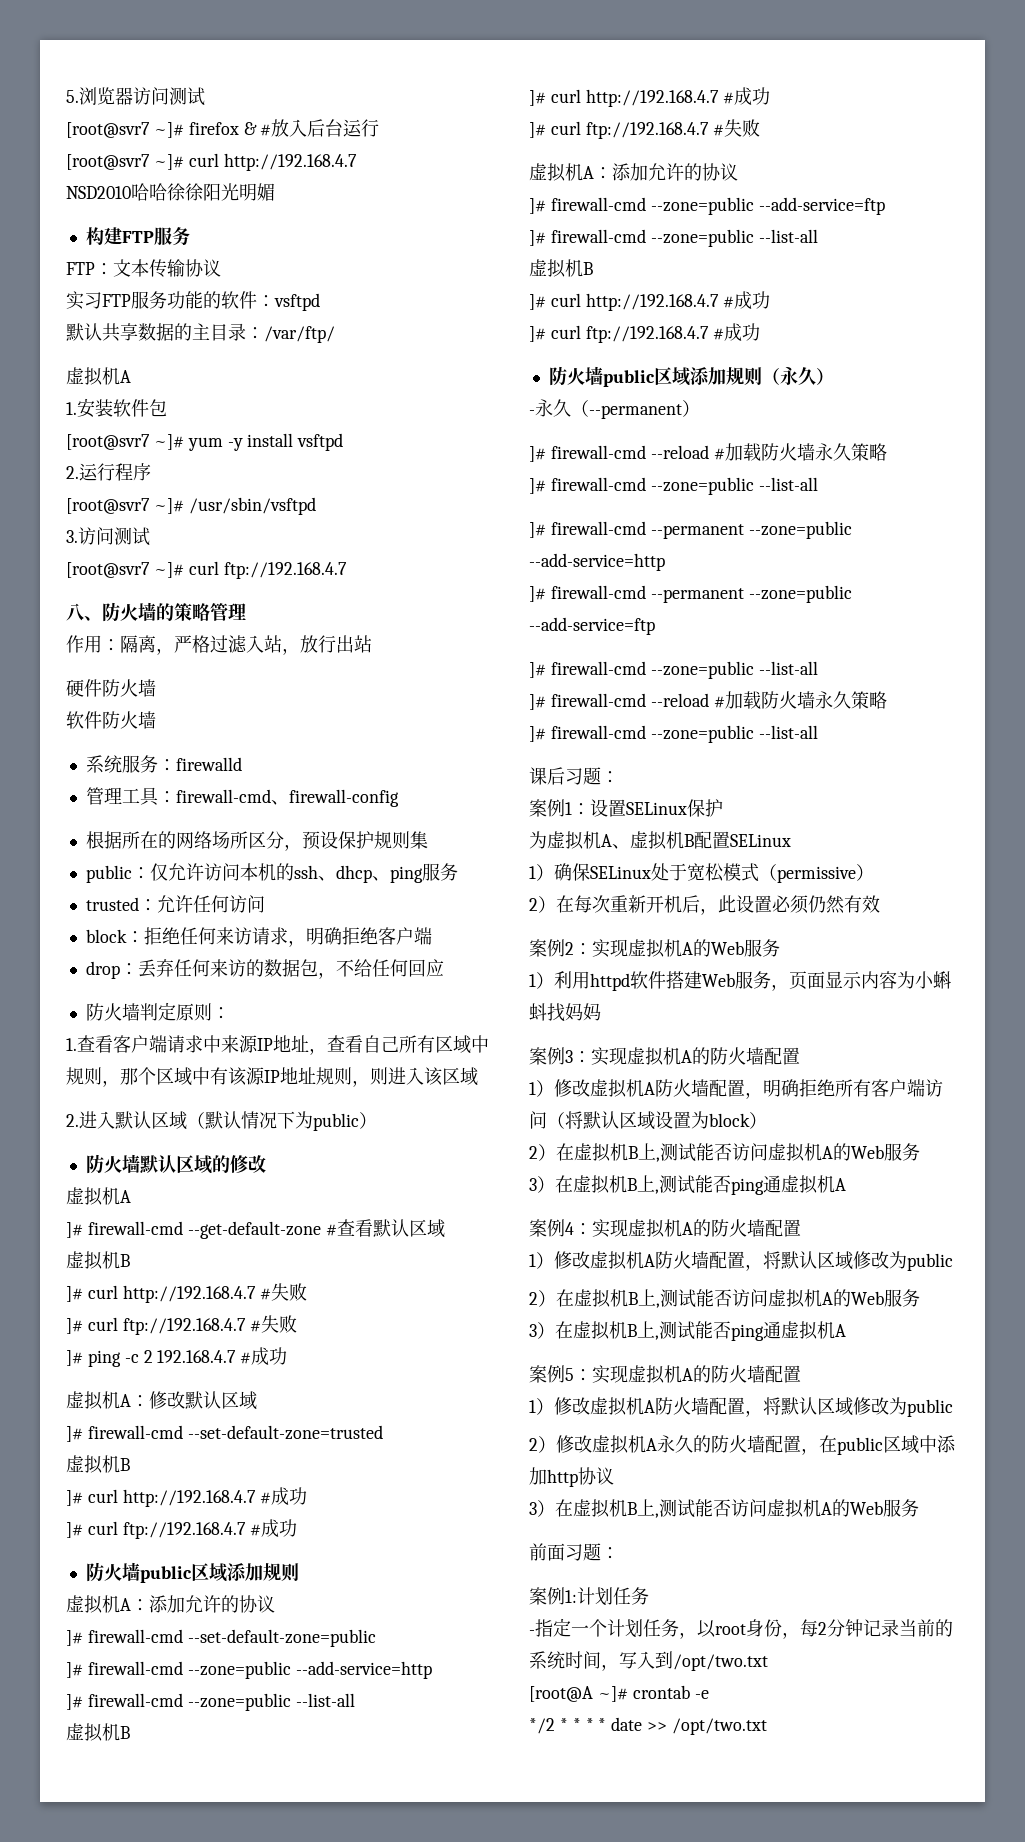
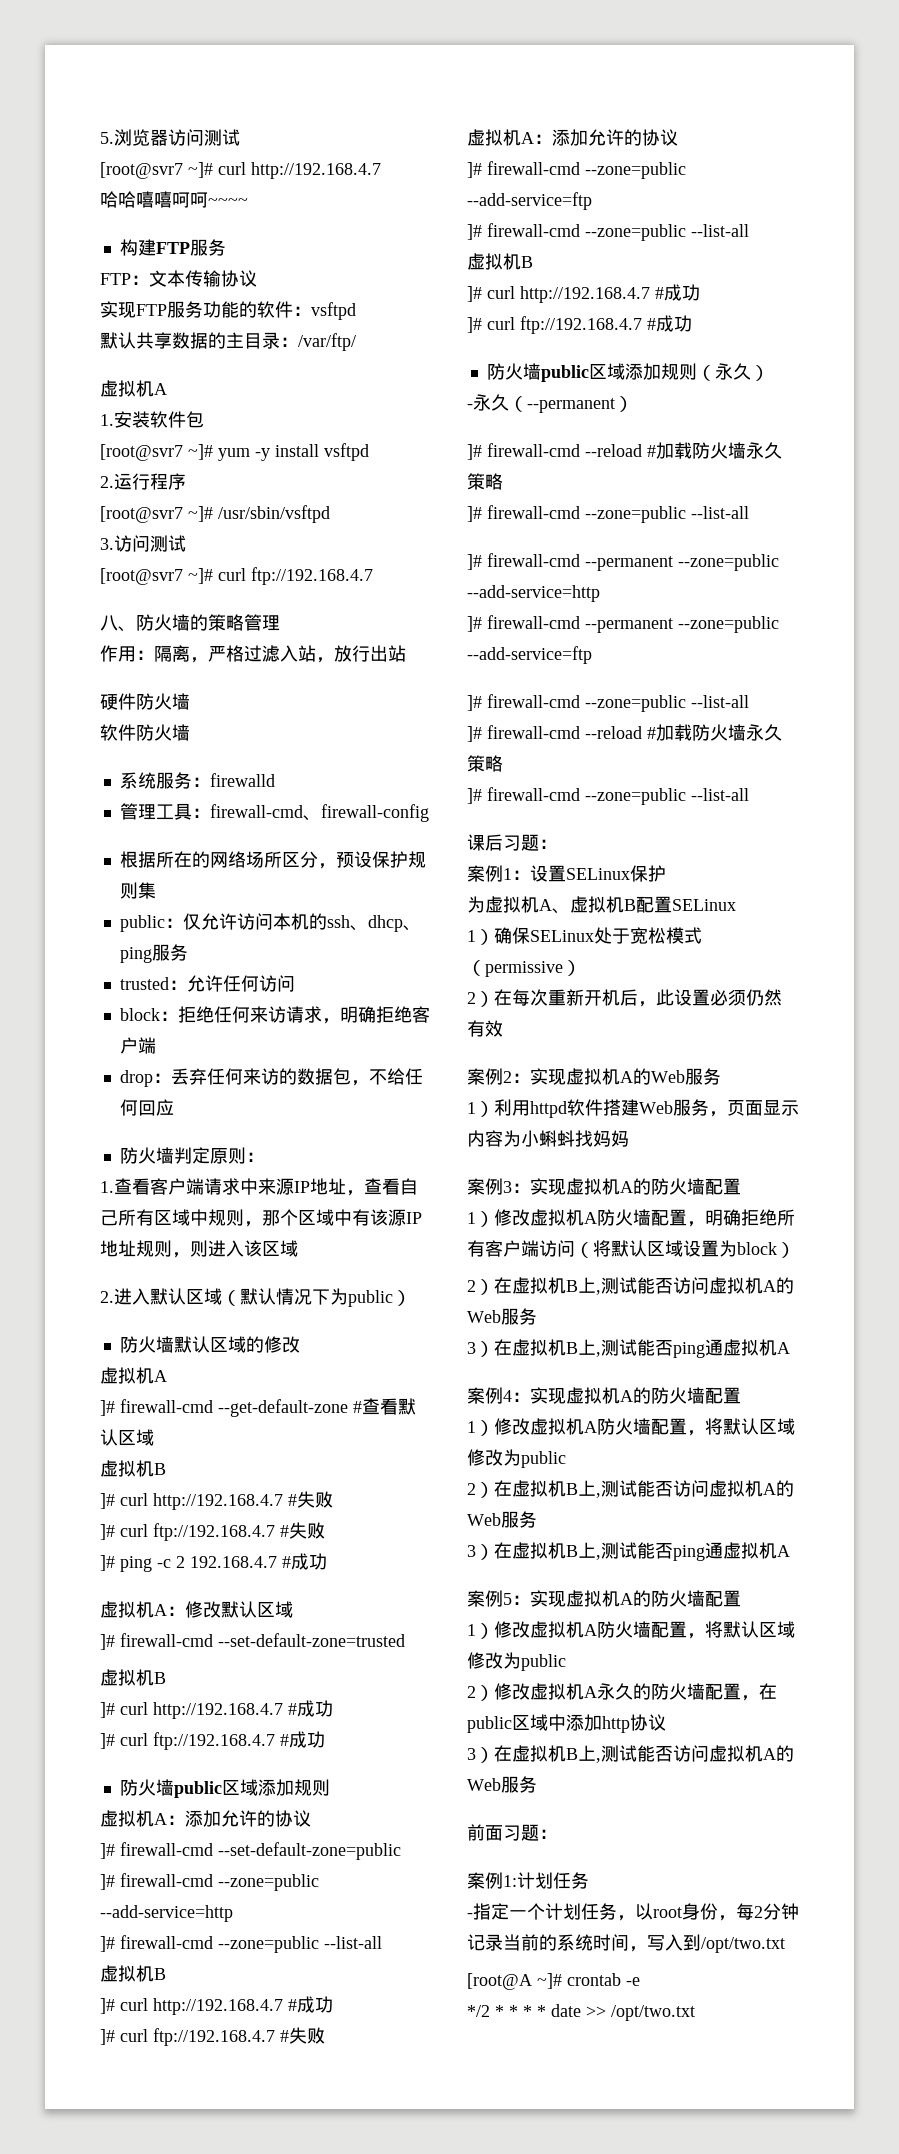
[66,119,380,138] // [root@svr7 ~]# firefox & #放入后台运行 -> (240, 137) none
[66,183,275,201] NSD2010哈哈徐徐阳光明媚 -> [100,191,248,208] 哈哈嘻嘻呵呵~~~~
[84,292,102,309] 习 -> [118,302,136,318] 现

